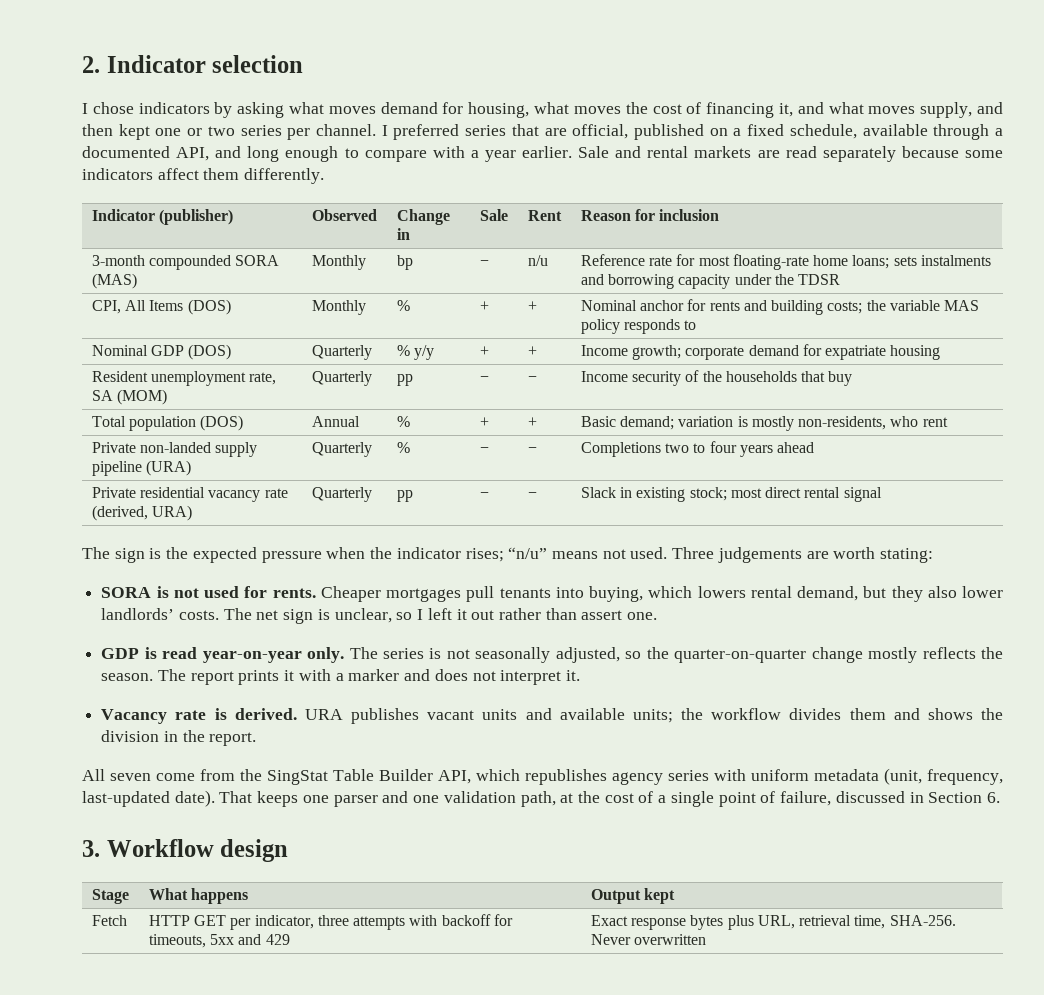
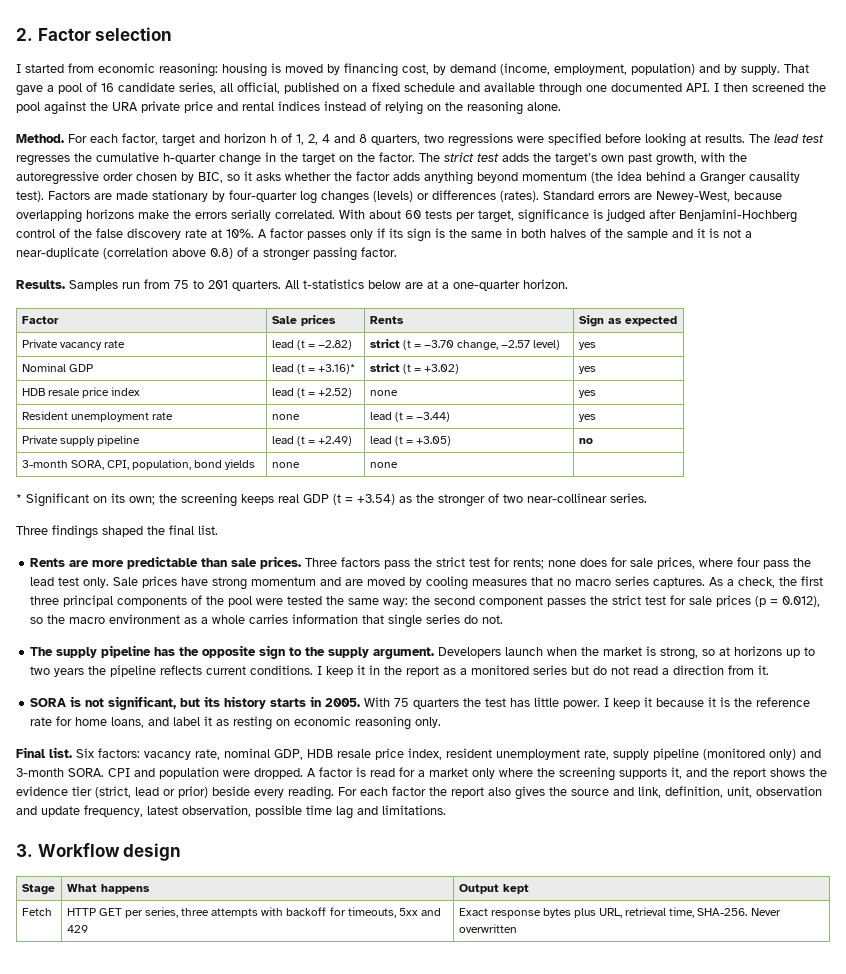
[106,55,206,73] Indicator -> [37,28,91,41] Factor
[92,102,1004,118] [82,124,567,140] chose indicators by asking what moves demand for housing, what moves the cost of financing it, and what moves supply, and then kept one or two series per channel. I preferred series that are -> [25,63,809,77] [16,82,233,96] started from economic reasoning: housing is moved by financing cost, by demand (income, employment, population) and by supply. That gave a pool of 16 candidate series, all
[789,124,1003,140] [82,146,1003,162] [82,168,325,184] [91,209,233,225] [311,209,377,221] [396,209,450,225] [396,228,410,240] [479,209,508,221] [527,210,562,221] [580,209,720,221] [91,255,280,270] [91,273,137,289] [311,255,366,270] [396,255,413,270] [479,260,489,266] [527,255,548,266] [580,254,992,270] [580,274,841,289] [91,299,231,315] [311,300,366,315] [396,300,410,311] [479,301,489,311] [527,301,537,311] [580,299,980,315] [580,319,697,334] [91,344,232,360] [311,345,372,360] [396,345,434,360] [479,346,489,356] [527,346,537,356] [580,344,941,360] [91,371,277,386] [91,389,167,405] [311,371,372,386] [396,374,413,386] [479,376,489,382] [527,376,537,382] [580,370,853,386] [91,415,244,431] [311,416,360,427] [396,416,410,427] [479,417,489,427] [527,417,537,427] [580,416,948,431] [91,442,258,457] [91,460,191,476] [311,442,372,457] [396,442,410,453] [479,447,489,453] [527,447,537,453] [580,441,815,457] [91,487,288,502] [91,505,192,521] [311,487,372,502] [396,490,413,502] [479,492,489,498] [527,492,537,498] [580,487,882,502] [82,547,934,563] [101,586,1003,602] [101,608,658,624] [101,647,1004,663] [101,669,580,685] [101,708,1003,724] [101,730,257,746] [82,768,1003,785] [82,790,1000,807] schedule, available through a documented API, and long enough to compare with a year earlier. Sale and rental markets are read separately because some indicators affect them differently. // Indicator (publisher) | Observed | Change in | Sale | Rent | Reason for inclusion // 3-month compounded SORA (MAS) | Monthly | bp | − | n/u | Reference rate for most floating-rate home loans; sets instalments and borrowing capacity under the TDSR // CPI, All Items (DOS) | Monthly | % | + | + | Nominal anchor for rents and building costs; the variable MAS policy responds to // Nominal GDP (DOS) | Quarterly | % y/y | + | + | Income growth; corporate demand for expatriate housing // Resident unemployment rate, SA (MOM) | Quarterly | pp | − | − | Income security of the households that buy // Total population (DOS) | Annual | % | + | + | Basic demand; variation is mostly non-residents, who rent // Private non-landed supply pipeline (URA) | Quarterly | % | − | − | Completions two to four years ahead // Private residential vacancy rate (derived, URA) | Quarterly | pp | − | − | Slack in existing stock; most direct rental signal // The sign is the expected pressure when the indicator rises; “n/u” means not used. Three judgements are worth stating: // SORA is not used for rents. Cheaper mortgages pull tenants into buying, which lowers rental demand, but they also lower landlords’ costs. The net sign is unclear, so I left it out rather than assert one. // GDP is read year-on-year only. The series is not seasonally adjusted, so the quarter-on-quarter change mostly reflects the season. The report prints it with a marker and does not interpret it. // Vacancy rate is derived. URA publishes vacant units and available units; the workflow divides them and shows the division in the report. // All seven come from the SingStat Table Builder API, which republishes agency series with uniform metadata (unit, frequency, last-updated date). That keeps one parser and one validation path, at the cost of a single point of failure, discussed in Section 6. -> [404,82,826,96] [16,101,561,115] [16,133,824,147] [16,152,747,166] [16,171,800,185] [16,190,782,204] [16,209,797,223] [16,228,752,242] [16,247,397,261] [16,279,568,291] [21,316,59,324] [271,315,336,326] [369,316,404,324] [578,315,677,327] [21,339,125,350] [271,340,352,350] [369,339,561,350] [578,342,596,350] [21,363,93,372] [271,364,355,374] [369,363,459,374] [578,366,596,374] [21,387,140,398] [271,388,352,398] [369,390,398,396] [578,390,596,398] [21,411,173,422] [271,414,300,420] [369,412,450,422] [578,414,596,422] [21,435,140,446] [271,436,352,446] [369,436,451,446] [578,438,593,444] [21,459,256,470] [271,462,300,468] [369,462,398,468] [16,493,647,507] [16,525,218,539] [30,556,812,569] [30,576,824,590] [30,595,821,607] [30,614,504,628] [30,645,816,660] [30,665,770,677] [30,696,811,710] [30,716,442,730] [16,747,821,760] [16,767,827,781] [16,786,822,800] [16,805,446,819] schedule and available through one documented API. I then screened the pool against the URA private price and rental indices instead of relying on the reasoning alone. // Method. For each factor, target and horizon h of 1, 2, 4 and 8 quarters, two regressions were specified before looking at results. The lead test regresses the cumulative h-quarter change in the target on the factor. The strict test adds the target’s own past growth, with the autoregressive order chosen by BIC, so it asks whether the factor adds anything beyond momentum (the idea behind a Granger causality test). Factors are made stationary by four-quarter log changes (levels) or differences (rates). Standard errors are Newey-West, because overlapping horizons make the errors serially correlated. With about 60 tests per target, significance is judged after Benjamini-Hochberg control of the false discovery rate at 10%. A factor passes only if its sign is the same in both halves of the sample and it is not a near-duplicate (correlation above 0.8) of a stronger passing factor. // Results. Samples run from 75 to 201 quarters. All t-statistics below are at a one-quarter horizon. // Factor | Sale prices | Rents | Sign as expected // Private vacancy rate | lead (t = −2.82) | strict (t = −3.70 change, −2.57 level) | yes // Nominal GDP | lead (t = +3.16)* | strict (t = +3.02) | yes // HDB resale price index | lead (t = +2.52) | none | yes // Resident unemployment rate | none | lead (t = −3.44) | yes // Private supply pipeline | lead (t = +2.49) | lead (t = +3.05) | no // 3-month SORA, CPI, population, bond yields | none | none | // * Significant on its own; the screening keeps real GDP (t = +3.54) as the stronger of two near-collinear series. // Three findings shaped the final list. // Rents are more predictable than sale prices. Three factors pass the strict test for rents; none does for sale prices, where four pass the lead test only. Sale prices have strong momentum and are moved by cooling measures that no macro series captures. As a check, the first three principal components of the pool were tested the same way: the second component passes the strict test for sale prices (p = 0.012), so the macro environment as a whole carries information that single series do not. // The supply pipeline has the opposite sign to the supply argument. Developers launch when the market is strong, so at horizons up to two years the pipeline reflects current conditions. I keep it in the report as a monitored series but do not read a direction from it. // SORA is not significant, but its history starts in 2005. With 75 quarters the test has little power. I keep it because it is the reference rate for home loans, and label it as resting on economic reasoning only. // Final list. Six factors: vacancy rate, nominal GDP, HDB resale price index, resident unemployment rate, supply pipeline (monitored only) and 3-month SORA. CPI and population were dropped. A factor is read for a market only where the screening supports it, and the report shows the evidence tier (strict, lead or prior) beside every reading. For each factor the report also gives the source and link, definition, unit, observation and update frequency, latest observation, possible time lag and limitations.
[254,915,314,929] indicator, -> [144,907,178,918] series,

